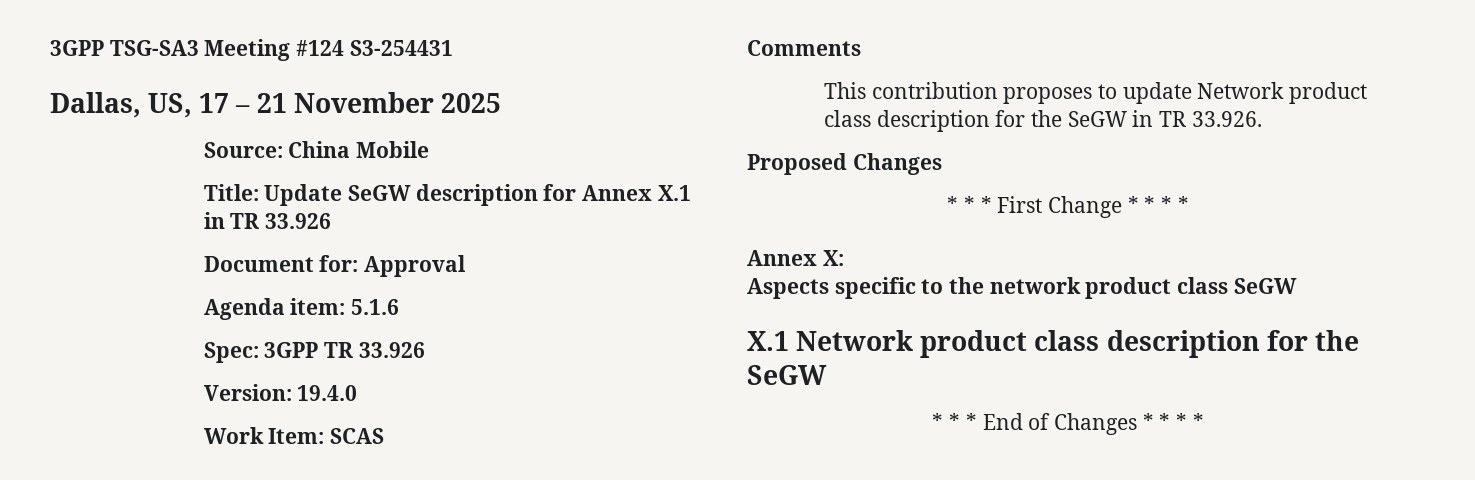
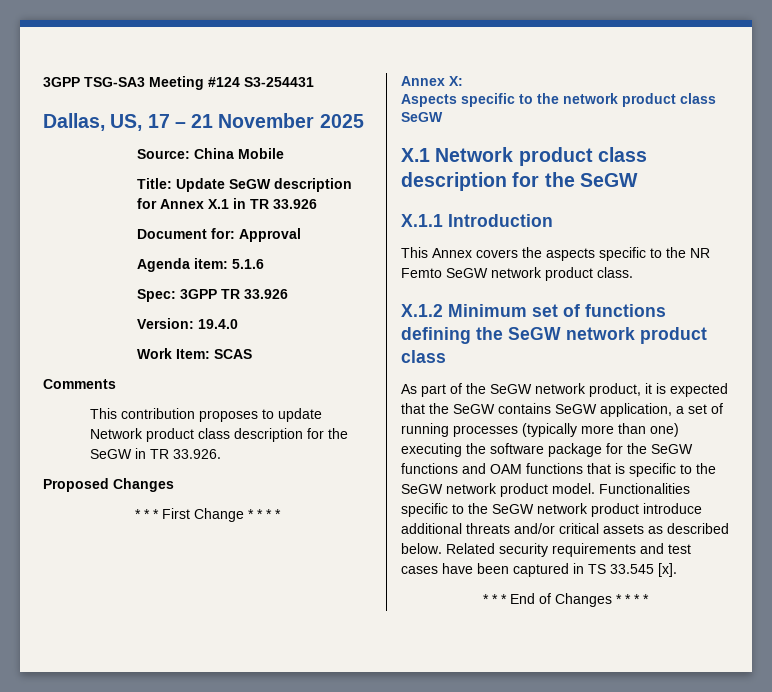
(827, 375) none -> [401,214,553,227] [401,247,710,261] [401,267,633,281] [401,304,666,317] [401,327,707,344] [401,350,446,363] [401,383,728,397] [401,403,723,417] [401,423,679,437] [401,443,693,457] [401,463,716,477] [401,483,690,497] [401,503,702,517] [401,523,729,534] [401,543,691,557] [401,563,677,577] // X.1.1 Introduction // This Annex covers the aspects specific to the NR Femto SeGW network product class. // X.1.2 Minimum set of functions defining the SeGW network product class // As part of the SeGW network product, it is expected that the SeGW contains SeGW application, a set of running processes (typically more than one) executing the software package for the SeGW functions and OAM functions that is specific to the SeGW network product model. Functionalities specific to the SeGW network product introduce additional threats and/or critical assets as described below. Related security requirements and test cases have been captured in TS 33.545 [x].

